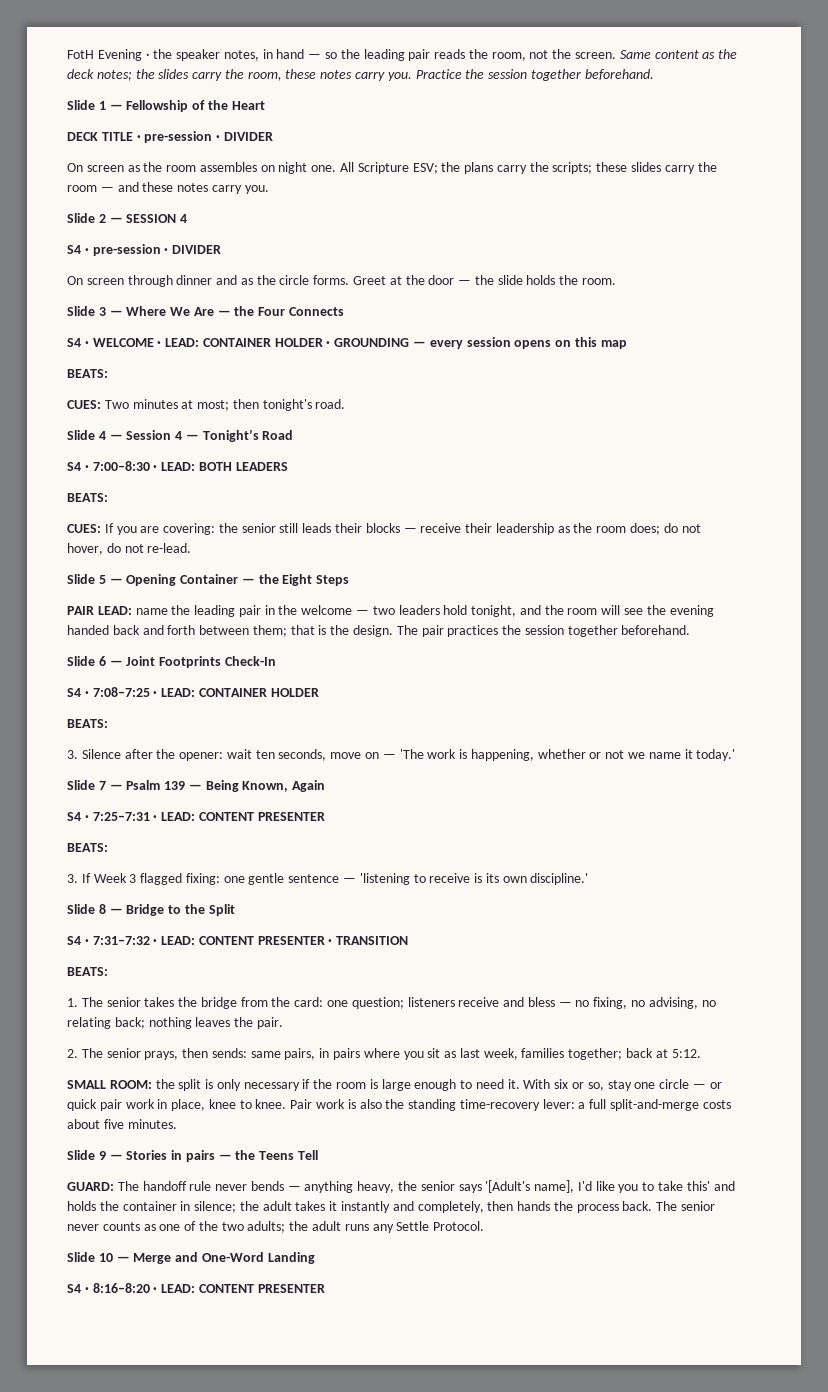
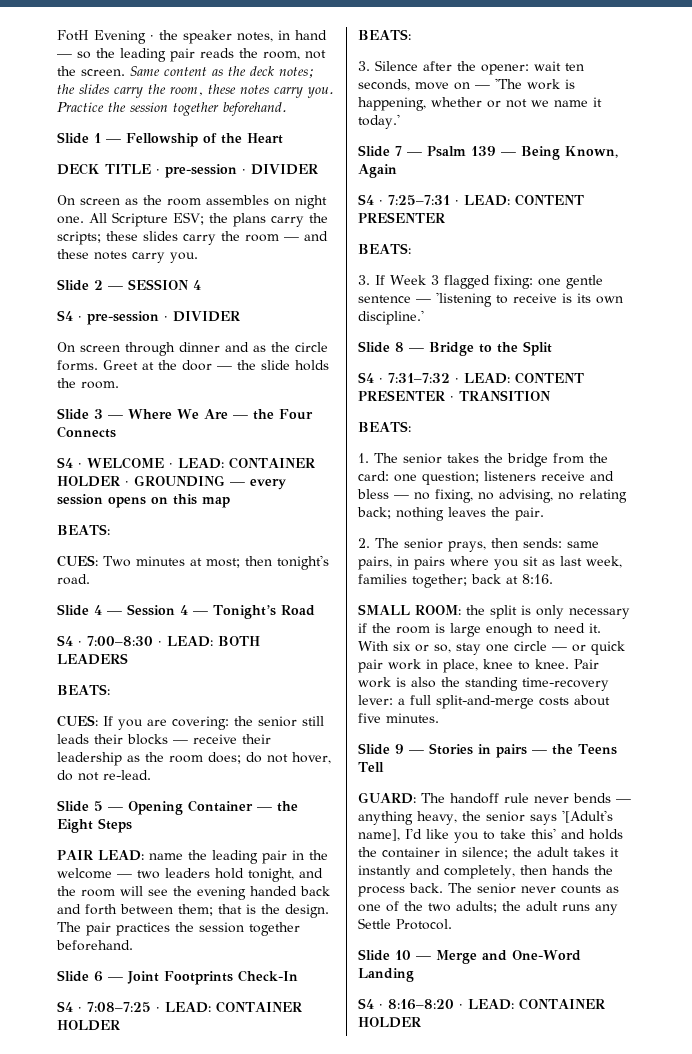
[671,1049,701,1058] 5:12. -> [522,574,553,584] 8:16.
[198,1284,325,1293] CONTENT PRESENTER -> [519,998,605,1010] [358,1017,421,1028] CONTAINER HOLDER

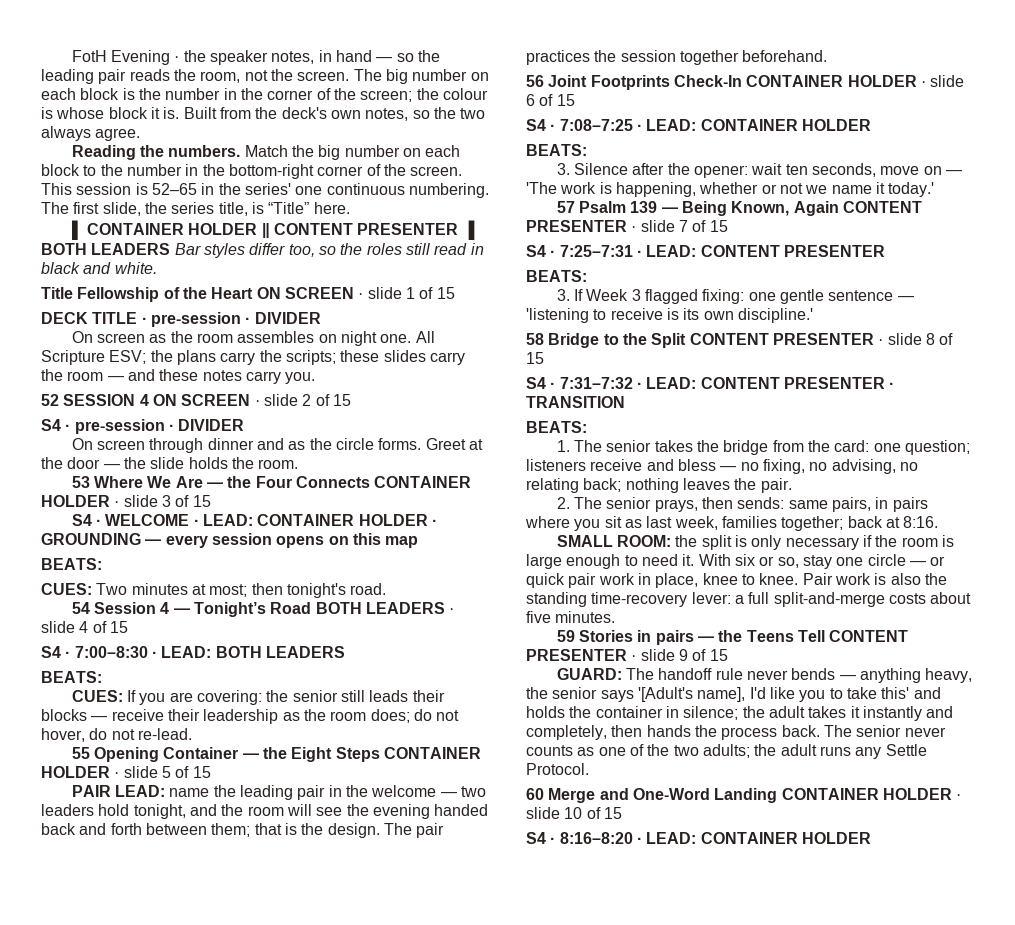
[130,66,314,78] [57,84,334,98] [57,102,287,116] [57,132,283,147] Same content as the deck notes; the slides carry the room, these notes carry you. Practice the session together beforehand. // Slide 1 — Fellowship of the Heart -> [353,69,489,84] [41,88,488,102] [41,107,486,121] [41,126,141,141] [71,145,461,160] [41,164,463,179] [41,183,489,198] [41,202,350,216] [71,220,475,240] [41,243,484,258] [41,262,157,274] [41,287,455,302] The big number on each block is the number in the corner of the screen; the colour is whose block it is. Built from the deck's own notes, so the two always agree. // Reading the numbers. Match the big number on each block to the number in the bottom-right corner of the screen. This session is 52–65 in the series' one continuous numbering. The first slide, the series title, is “Title” here. // ▌ CONTAINER HOLDER ‖ CONTENT PRESENTER ▐ BOTH LEADERS Bar styles differ too, so the roles still read in black and white. // Title Fellowship of the Heart ON SCREEN · slide 1 of 15
[57,279,123,291] Slide 2 — -> [41,394,59,406] 52
(201, 285) none -> [152,394,351,406] ON SCREEN · slide 2 of 15
[57,408,123,420] Slide 3 — -> [71,476,90,488] 53
(116, 432) none -> [374,476,472,488] [41,495,211,507] CONTAINER HOLDER · slide 3 of 15
[57,604,122,616] Slide 4 — -> [71,602,90,614] 54
(315, 610) none -> [315,602,455,614] [41,621,128,633] BOTH LEADERS · slide 4 of 15
[57,800,123,812] Slide 5 — -> [71,747,90,759] 55
(132, 825) none -> [384,747,482,759] [41,766,211,778] CONTAINER HOLDER · slide 5 of 15
[57,970,123,982] Slide 6 — -> [526,75,544,87] 56
(298, 976) none -> [746,75,965,87] [526,94,575,106] CONTAINER HOLDER · slide 6 of 15
[358,145,422,157] Slide 7 — -> [556,201,575,213] 57
(397, 171) none -> [843,201,923,213] [526,220,728,232] CONTENT PRESENTER · slide 7 of 15
[358,341,424,353] Slide 8 — -> [526,333,544,345] 58
(552, 348) none -> [689,333,954,345] [526,352,544,364] CONTENT PRESENTER · slide 8 of 15
[358,743,424,755] Slide 9 — -> [556,630,575,642] 59
(384, 767) none -> [829,630,909,642] [526,649,728,661] CONTENT PRESENTER · slide 9 of 15
[358,949,431,961] Slide 10 — -> [526,788,544,800] 60
(414, 975) none -> [781,788,962,800] [526,807,622,819] CONTAINER HOLDER · slide 10 of 15

